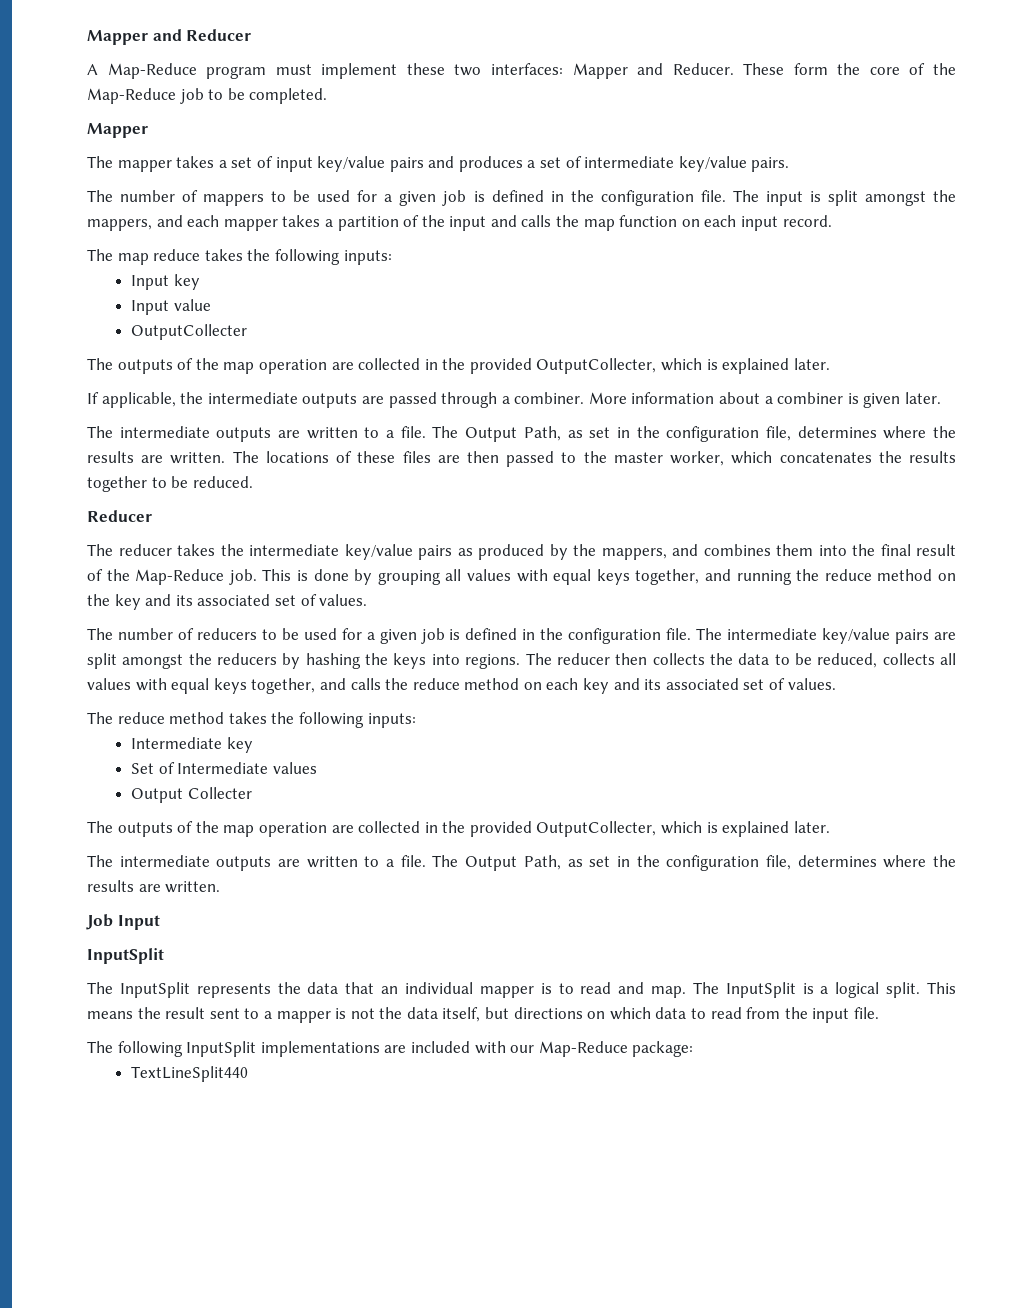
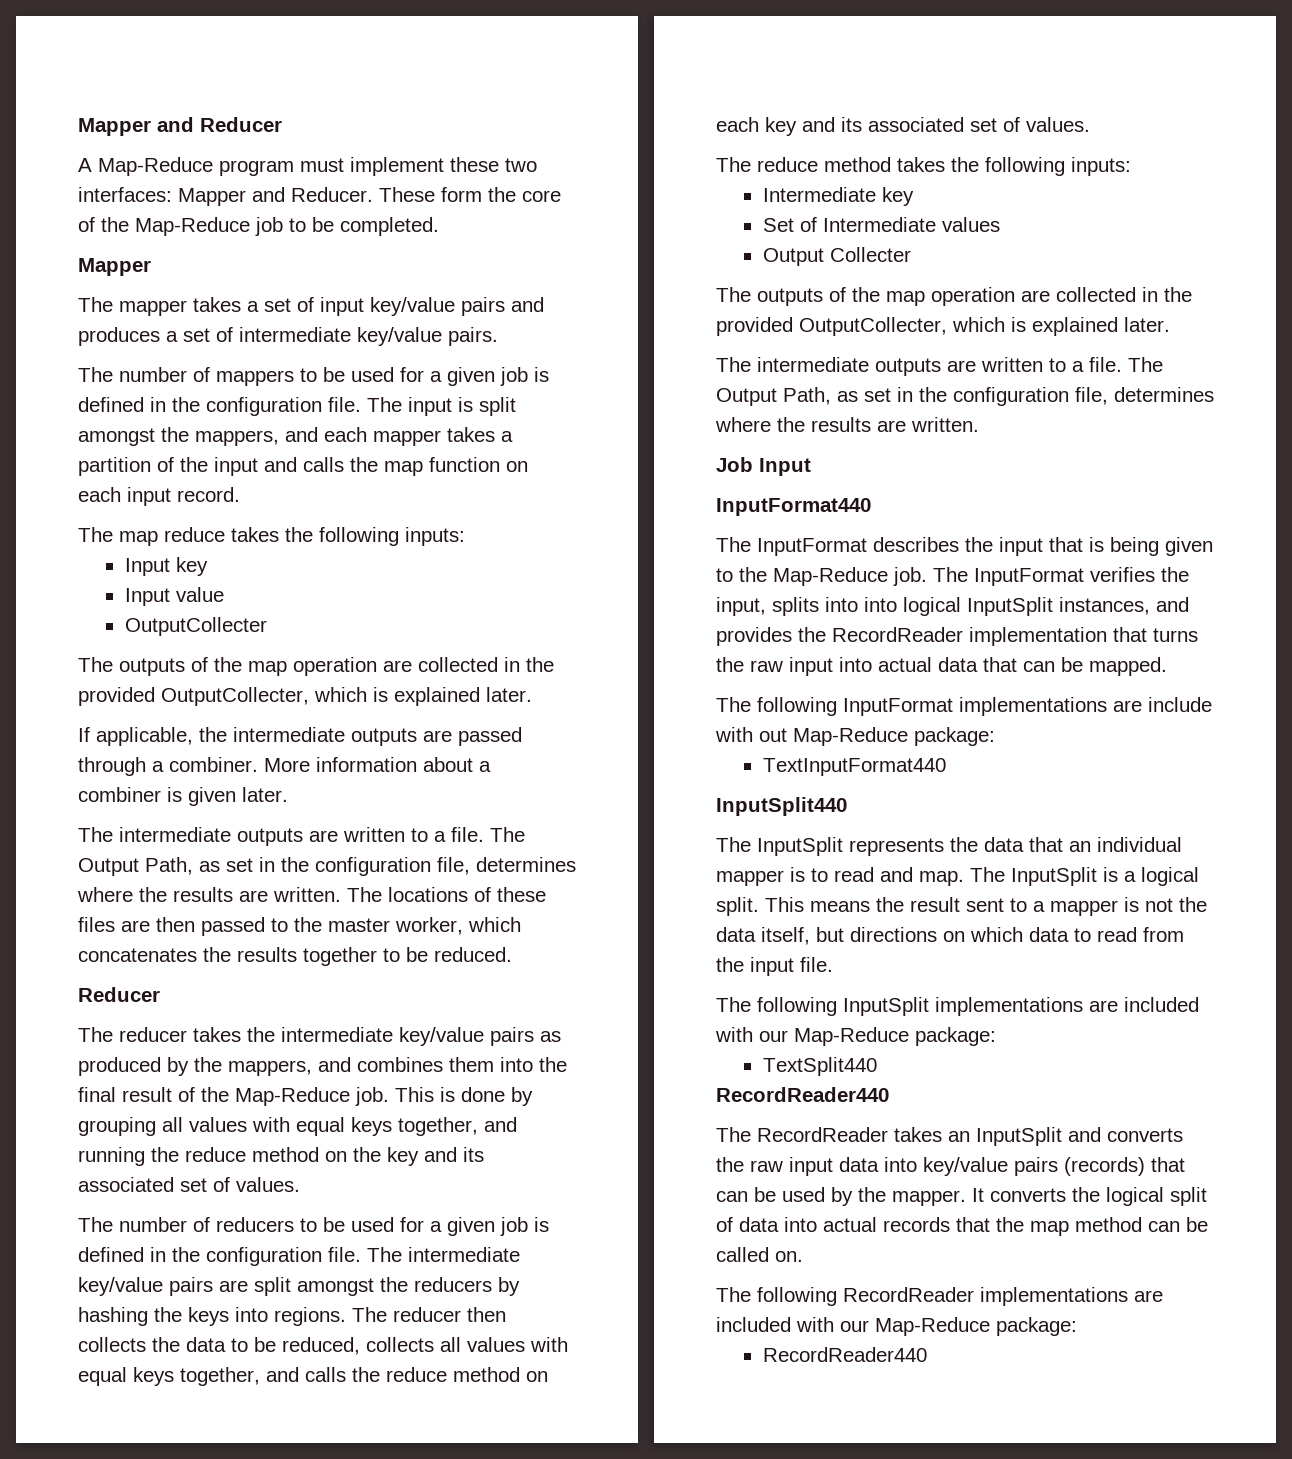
[87,948,164,964] InputSplit -> [716,498,871,516] [716,537,1213,556] [716,567,1189,586] [716,597,1189,616] [716,627,1198,646] [716,657,1167,676] [716,697,1212,716] [715,727,995,746] [762,758,946,776] [716,797,847,816] InputFormat440 // The InputFormat describes the input that is being given to the Map-Reduce job. The InputFormat verifies the input, splits into into logical InputSplit instances, and provides the RecordReader implementation that turns the raw input into actual data that can be mapped. // The following InputFormat implementations are include with out Map-Reduce package: // TextInputFormat440 // InputSplit440
[131,1066,249,1082] TextLineSplit440 -> [762,1057,877,1076] [716,1087,889,1102] [716,1127,1183,1146] [716,1157,1185,1176] [716,1187,1207,1206] [716,1217,1208,1236] [716,1247,803,1262] [716,1287,1163,1306] [716,1317,1077,1336] [762,1347,927,1362] TextSplit440 // RecordReader440 // The RecordReader takes an InputSplit and converts the raw input data into key/value pairs (records) that can be used by the mapper. It converts the logical split of data into actual records that the map method can be called on. // The following RecordReader implementations are included with our Map-Reduce package: // RecordReader440

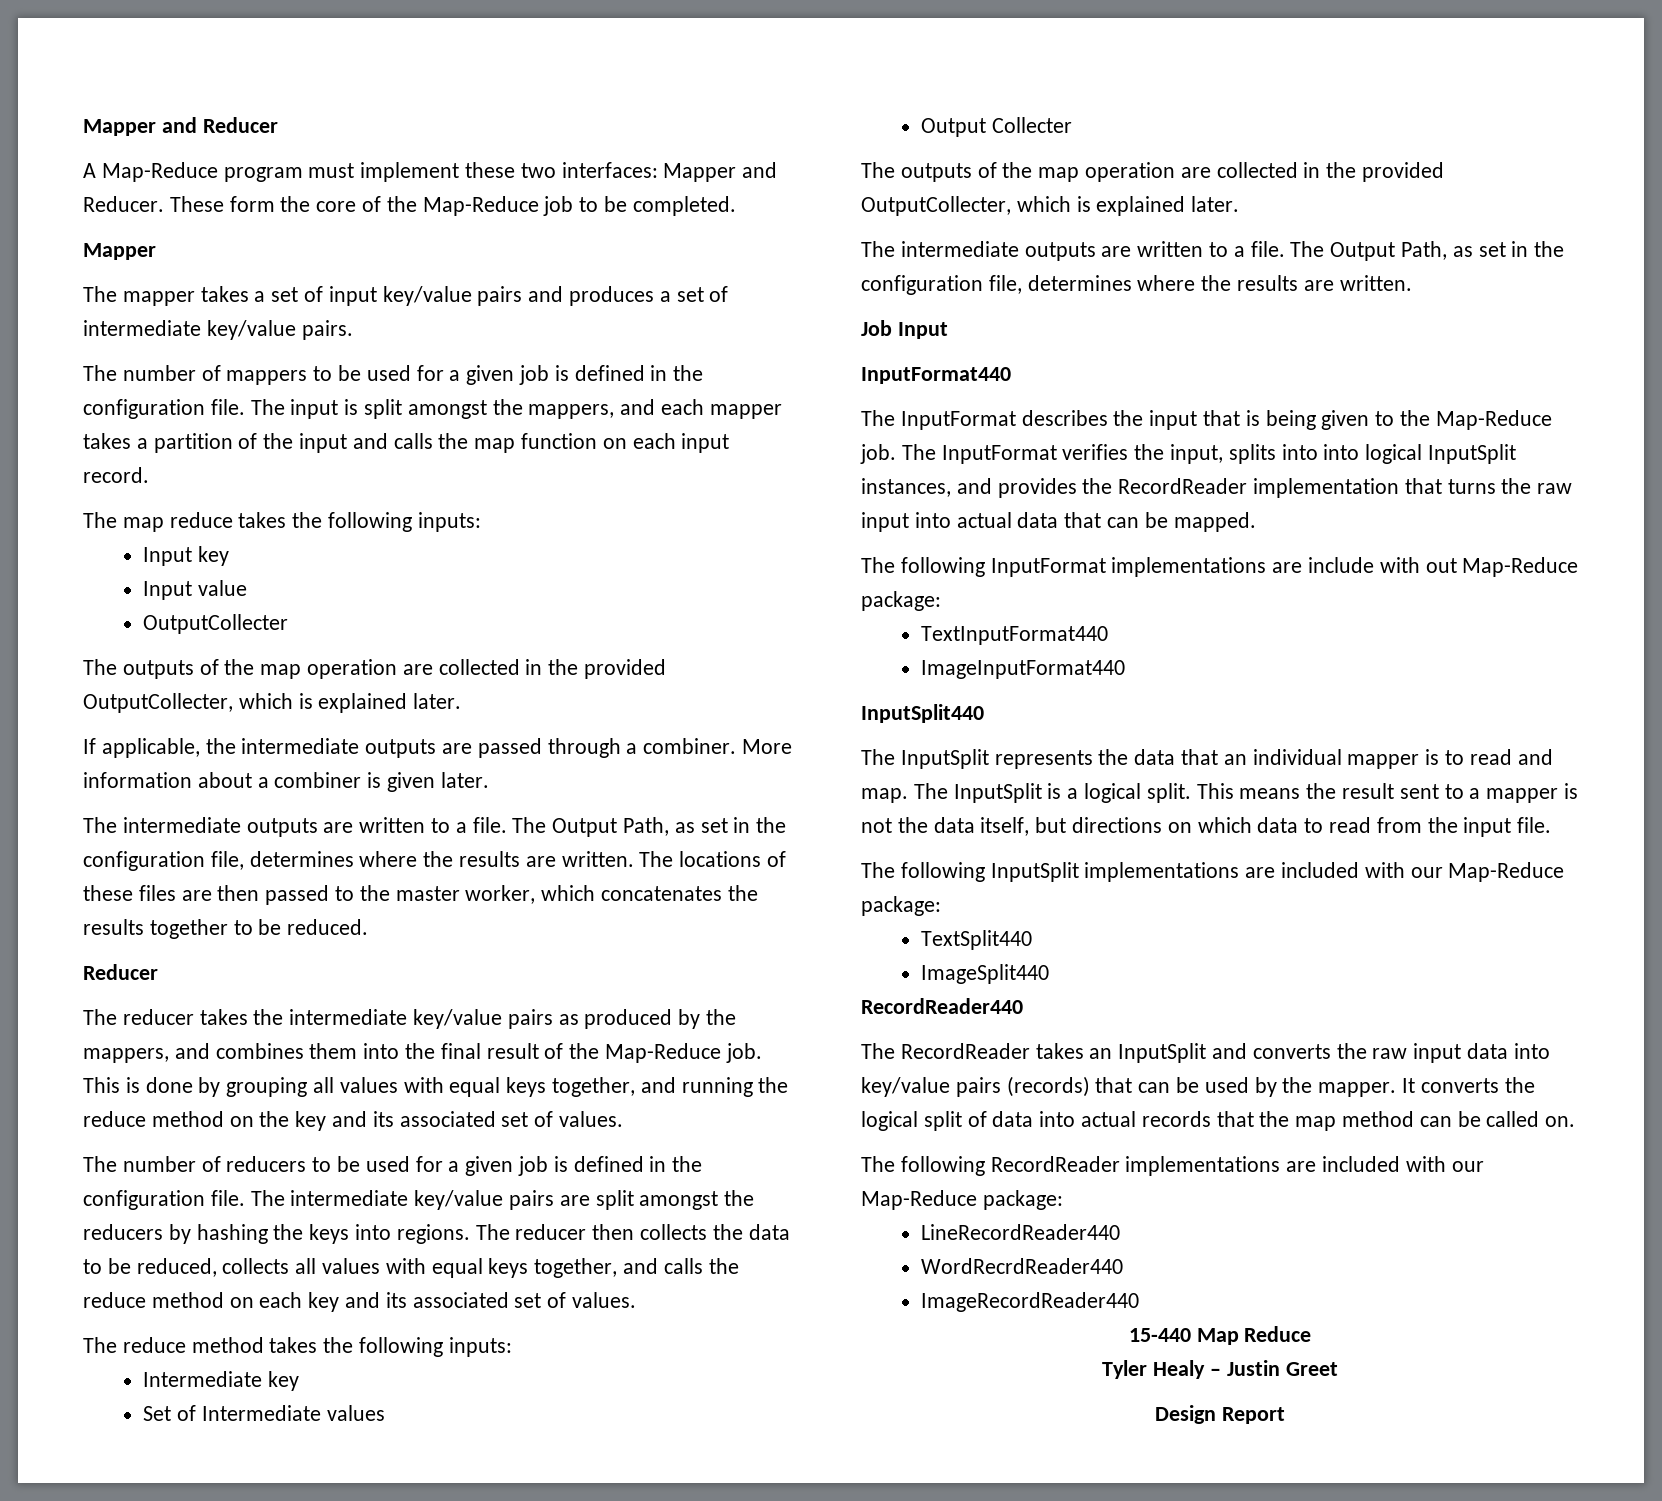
(946, 767) none -> [921,660,1126,679] // ImageInputFormat440
(877, 1066) none -> [921,964,1050,984] // ImageSplit440
[762,1347,927,1362] RecordReader440 -> [921,1224,1121,1240] [921,1258,1124,1274] [921,1292,1140,1312] [1128,1326,1312,1345] [1102,1360,1338,1379] [1155,1405,1285,1424] LineRecordReader440 // WordRecrdReader440 // ImageRecordReader440 // 15-440 Map Reduce // Tyler Healy – Justin Greet // Design Report

